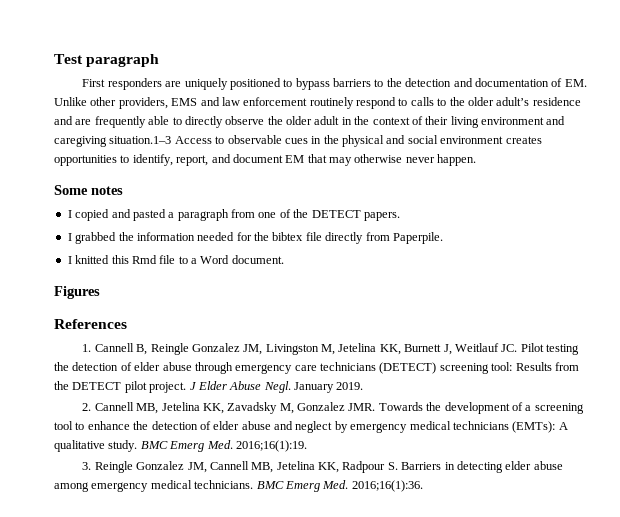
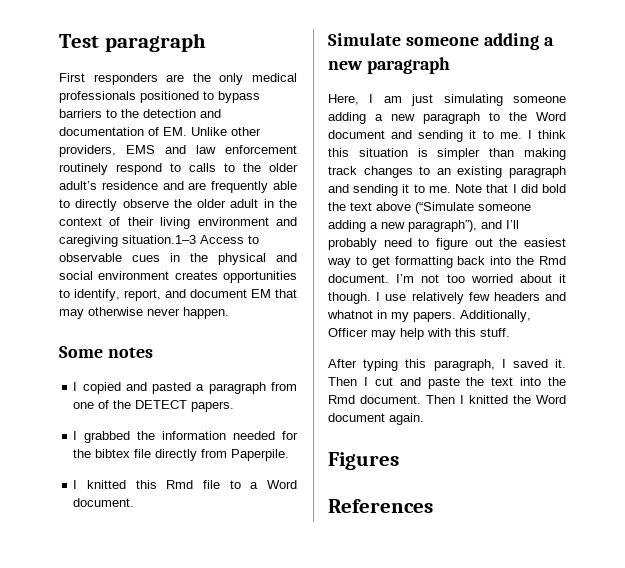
[184,78,228,90] uniquely -> [192,73,297,85] [59,91,136,103] the only medical professionals
[54,286,100,299] [54,319,127,329] [82,343,580,355] [54,362,579,374] [54,381,364,393] [82,402,584,414] [54,421,568,433] [54,440,307,452] [82,461,563,473] [54,480,423,492] Figures // References // 1. Cannell B, Reingle Gonzalez JM, Livingston M, Jetelina KK, Burnett J, Weitlauf JC. Pilot testing the detection of elder abuse through emergency care technicians (DETECT) screening tool: Results from the DETECT pilot project. J Elder Abuse Negl. January 2019. // 2. Cannell MB, Jetelina KK, Zavadsky M, Gonzalez JMR. Towards the development of a screening tool to enhance the detection of elder abuse and neglect by emergency medical technicians (EMTs): A qualitative study. BMC Emerg Med. 2016;16(1):19. // 3. Reingle Gonzalez JM, Cannell MB, Jetelina KK, Radpour S. Barriers in detecting elder abuse among emergency medical technicians. BMC Emerg Med. 2016;16(1):36. -> [328,33,554,50] [328,57,450,74] [328,94,566,106] [328,112,566,124] [328,130,566,142] [328,148,566,160] [328,166,566,178] [328,184,566,196] [328,202,531,214] [328,220,519,232] [328,238,566,250] [327,256,566,268] [328,274,566,283] [328,292,566,304] [327,310,531,322] [328,328,510,340] [328,359,566,371] [328,377,566,389] [328,395,566,404] [328,413,424,425] [328,452,399,470] [328,499,433,513] Simulate someone adding a new paragraph // Here, I am just simulating someone adding a new paragraph to the Word document and sending it to me. I think this situation is simpler than making track changes to an existing paragraph and sending it to me. Note that I did bold the text above (“Simulate someone adding a new paragraph”), and I’ll probably need to figure out the easiest way to get formatting back into the Rmd document. I’m not too worried about it though. I use relatively few headers and whatnot in my papers. Additionally, Officer may help with this stuff. // After typing this paragraph, I saved it. Then I cut and paste the text into the Rmd document. Then I knitted the Word document again. // Figures // References

